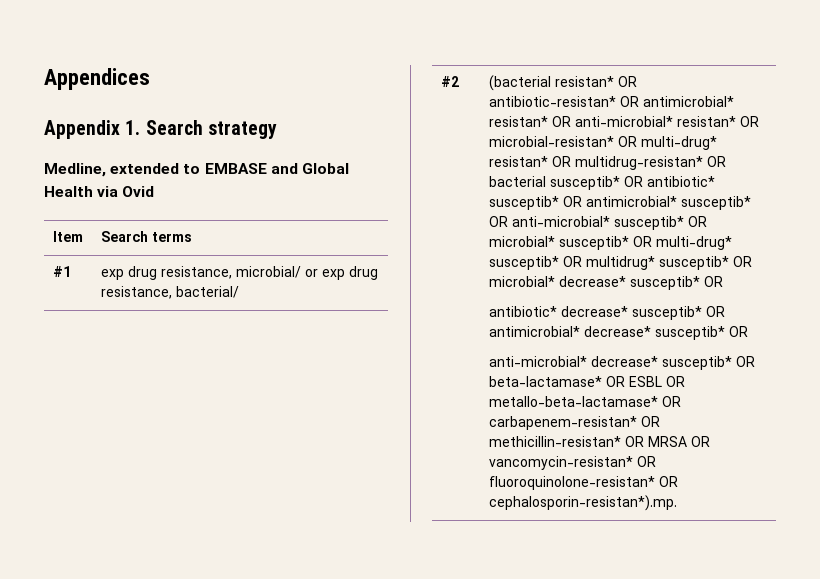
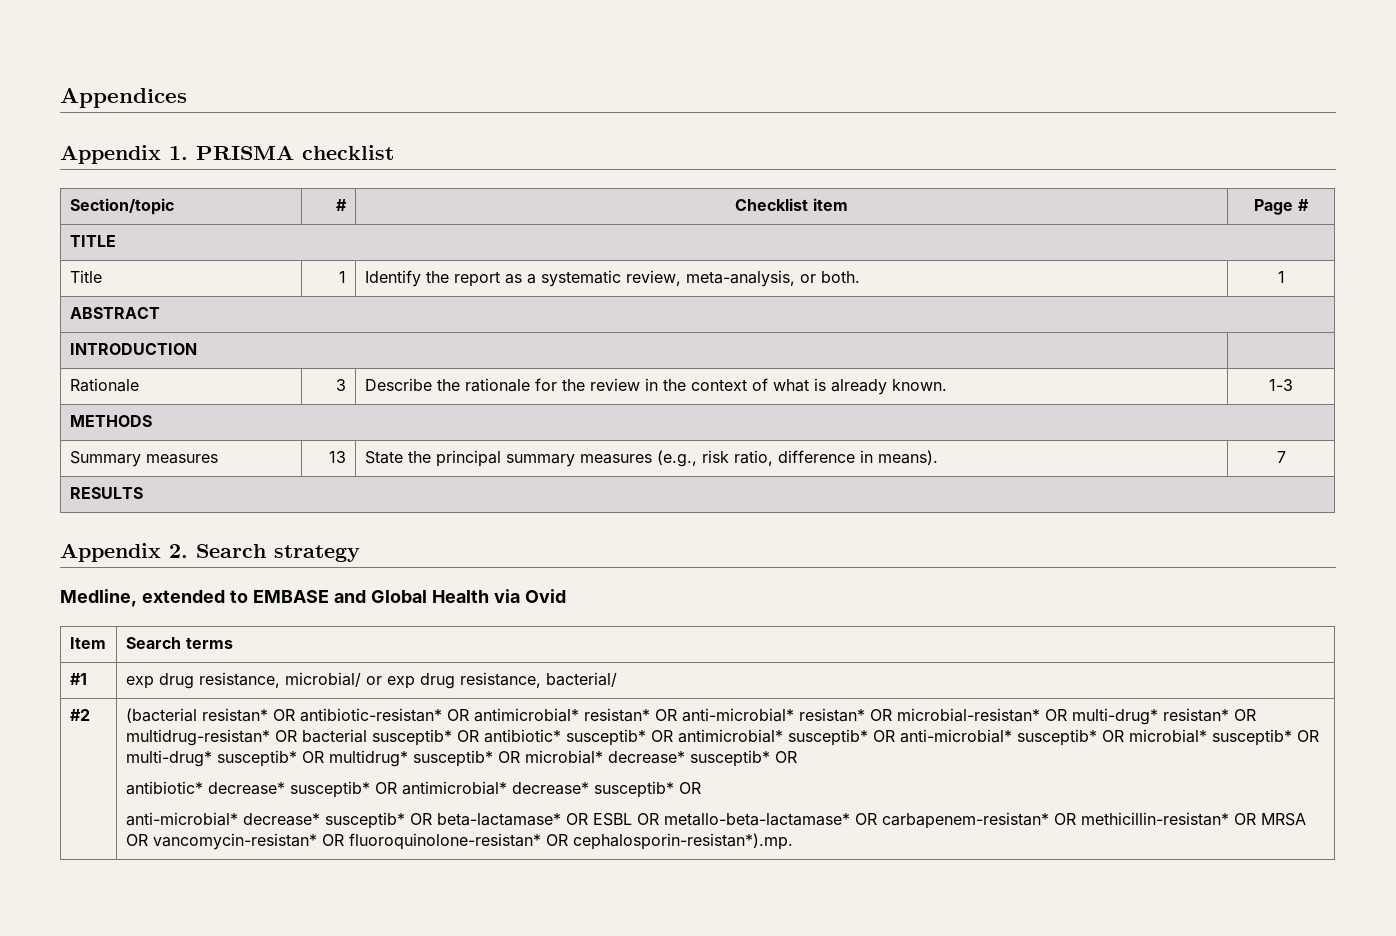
(141, 127) none -> [196,145,394,160] [69,198,174,215] [336,199,348,211] [735,198,848,211] [1254,199,1309,215] [69,235,116,247] [69,270,102,283] [339,271,347,283] [364,270,860,287] [1277,271,1285,283] [69,307,160,319] [69,343,197,355] [69,378,139,392] [336,379,347,391] [364,378,947,395] [1269,379,1293,391] [69,415,152,427] [69,451,218,467] [329,451,347,463] [364,450,938,467] [1276,451,1286,463] [69,487,143,499] [60,543,188,562] PRISMA checklist // Section/topic | # | Checklist item | Page # // TITLE // Title | 1 | Identify the report as a systematic review, meta-analysis, or both. | 1 // ABSTRACT // INTRODUCTION | // Rationale | 3 | Describe the rationale for the review in the context of what is already known. | 1-3 // METHODS // Summary measures | 13 | State the principal summary measures (e.g., risk ratio, difference in means). | 7 // RESULTS // Appendix 2.

